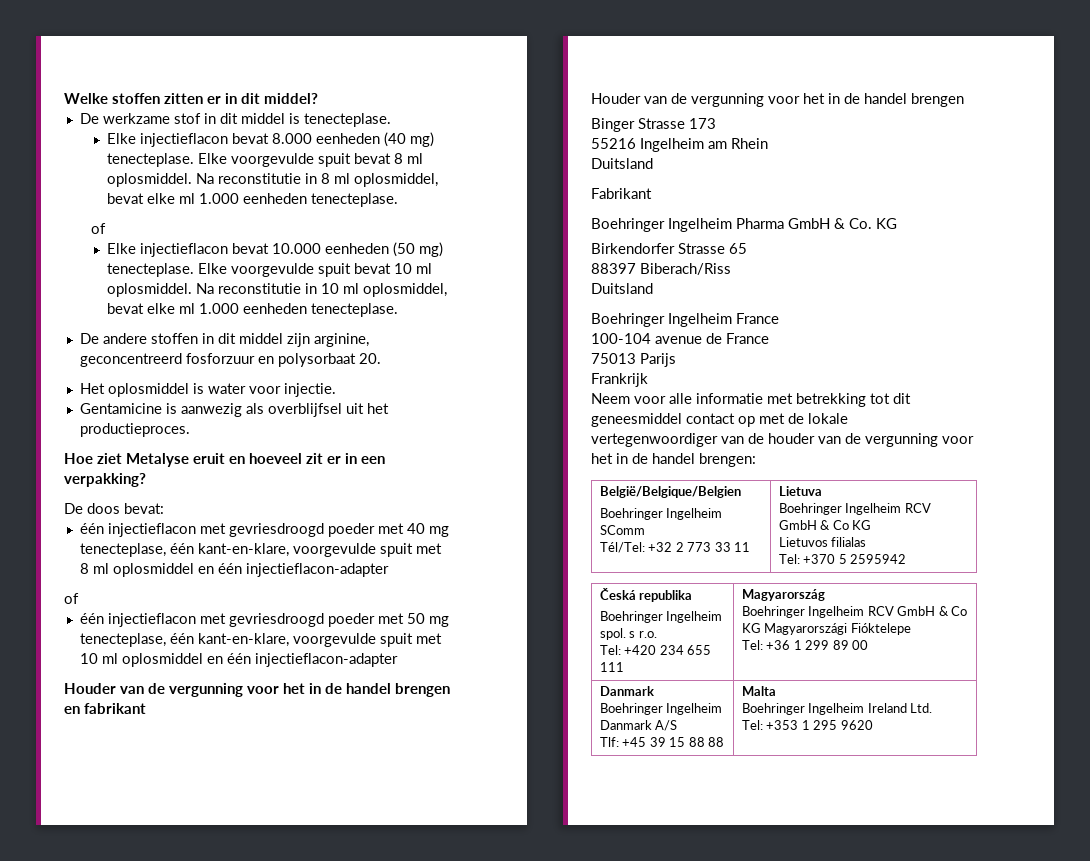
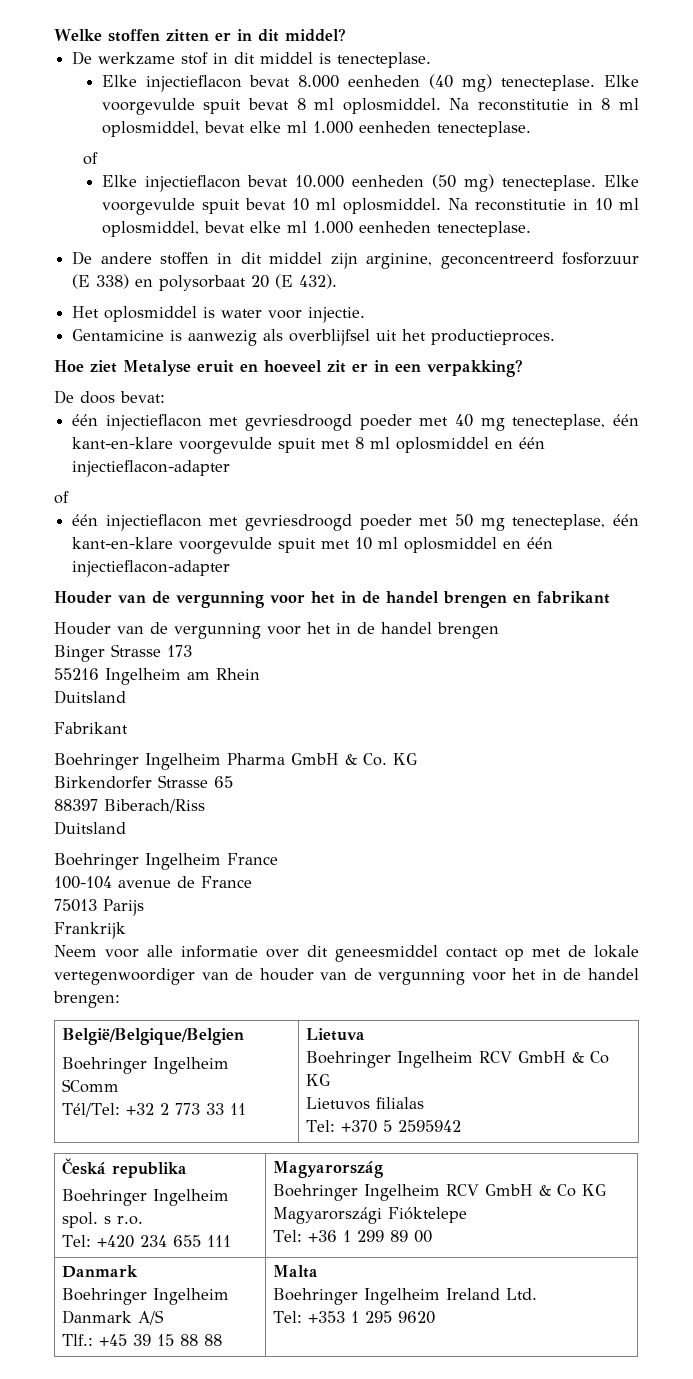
[257,353,381,367] en polysorbaat 20. -> [72,274,338,291] (E 338) en polysorbaat 20 (E 432).
[197,543,289,557] kant-en-klare, -> [72,437,174,449] kant-en-klare
[197,633,289,647] kant-en-klare, -> [72,537,174,549] kant-en-klare
[767,393,890,407] met betrekking tot -> [266,949,299,958] over
[599,737,619,747] Tlf: -> [61,1334,93,1346] Tlf.:

